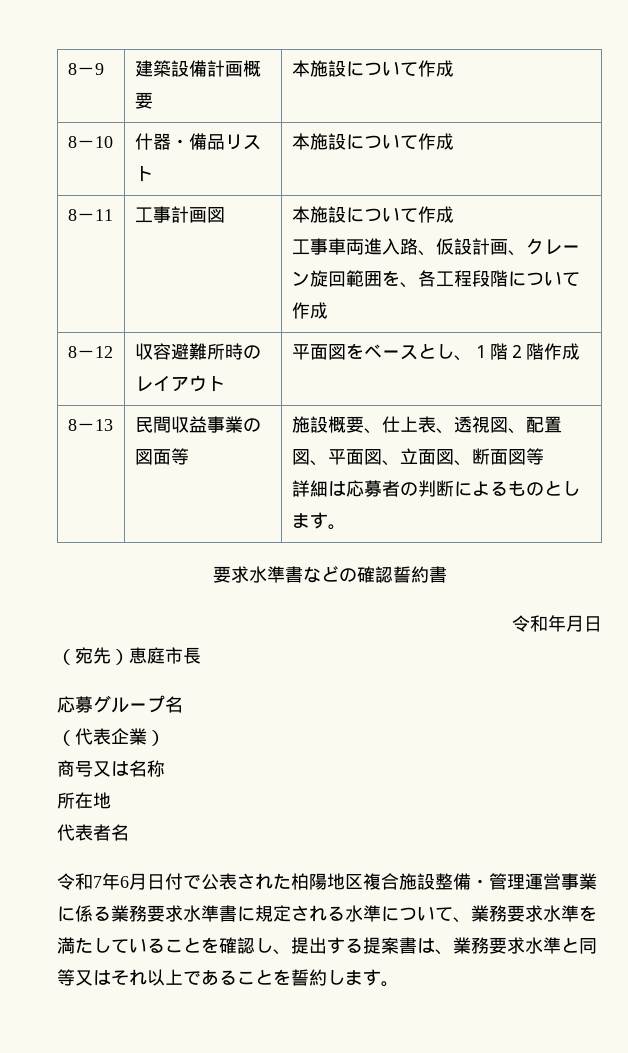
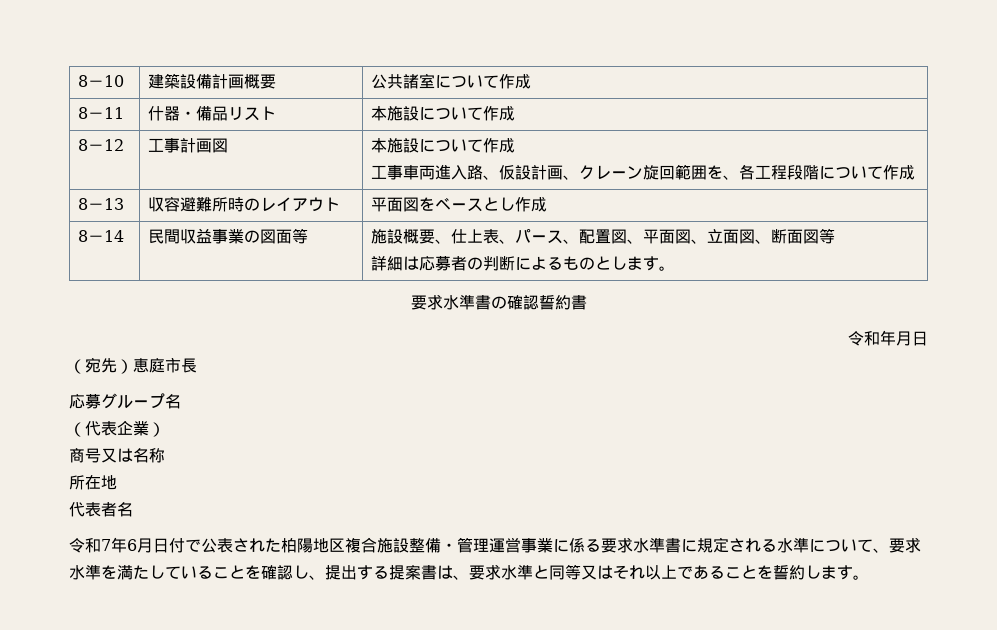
[68,63,105,75] 8－9 -> [77,75,124,87] 8－10
[292,60,455,77] [68,136,114,148] 本施設について作成 // 8－10 -> [370,73,531,89] [77,107,124,119] 公共諸室について作成 // 8－11
[95,209,114,221] 11 -> [103,139,124,151] 12
[95,346,114,358] 12 -> [103,198,124,210] 13
[454,343,581,361] [68,419,114,431] 、１階２階作成 // 8－13 -> [514,197,547,212] [77,230,124,242] 作成 // 8－14
[454,416,509,433] 透視図 -> [514,229,563,244] パース
[302,566,339,583] など -> (491, 302) none
[111,905,147,922] 業務 -> (601, 545) none
[471,905,507,922] 業務 -> (889, 550) none
[453,937,489,954] 業務 -> (469, 577) none

